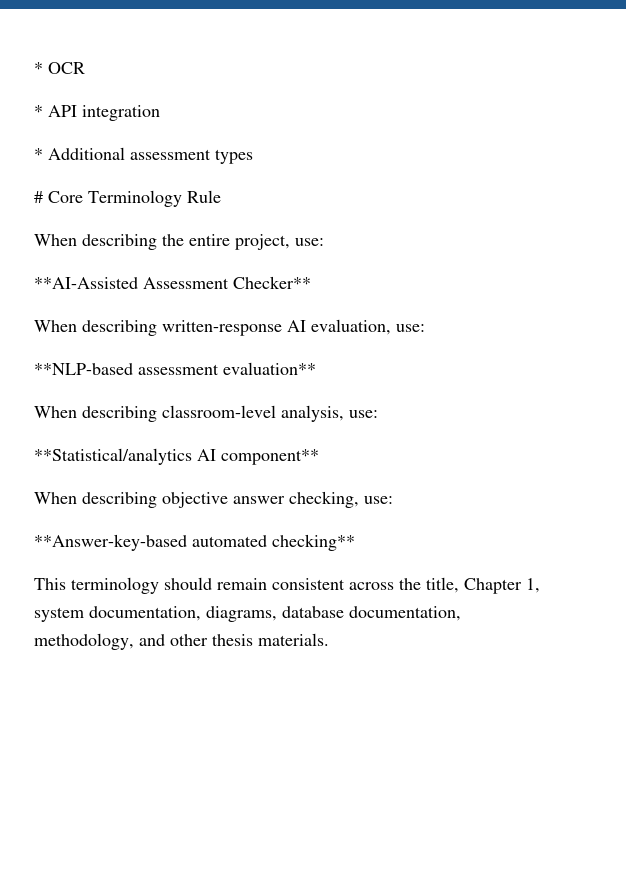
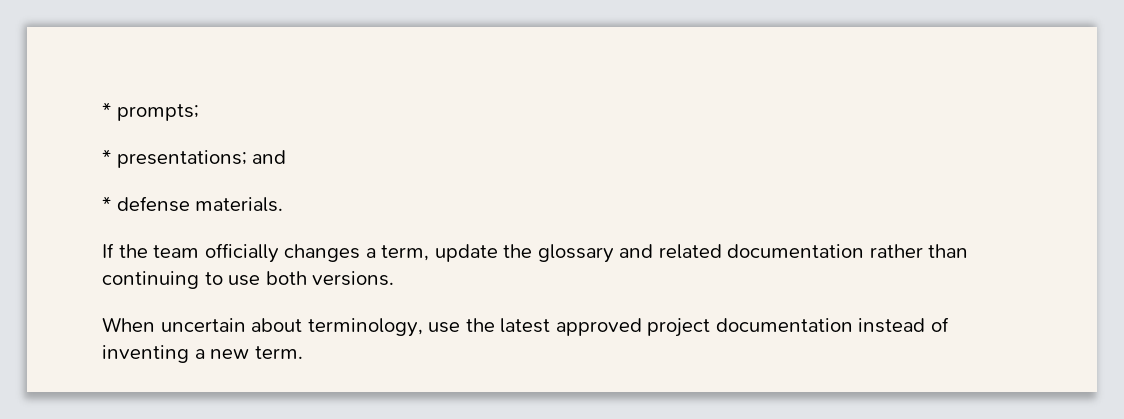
[34,62,85,74] [34,105,160,121] [34,147,253,164] [34,190,221,207] [34,234,324,250] [34,276,311,289] [34,319,425,336] [34,362,316,375] [34,405,378,422] [34,448,319,465] [34,491,393,508] [34,534,355,551] [34,577,540,594] [34,606,461,622] [34,633,329,650] * OCR // * API integration // * Additional assessment types // # Core Terminology Rule // When describing the entire project, use: // **AI-Assisted Assessment Checker** // When describing written-response AI evaluation, use: // **NLP-based assessment evaluation** // When describing classroom-level analysis, use: // **Statistical/analytics AI component** // When describing objective answer checking, use: // **Answer-key-based automated checking** // This terminology should remain consistent across the title, Chapter 1, system documentation, diagrams, database documentation, methodology, and other thesis materials. -> [102,102,199,121] [102,149,287,168] [102,196,284,212] [102,243,969,263] [102,271,395,289] [102,317,949,337] [102,345,303,363] * prompts; // * presentations; and // * defense materials. // If the team officially changes a term, update the glossary and related documentation rather than continuing to use both versions. // When uncertain about terminology, use the latest approved project documentation instead of inventing a new term.

